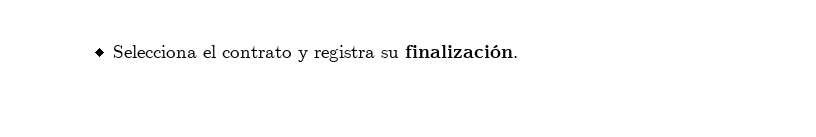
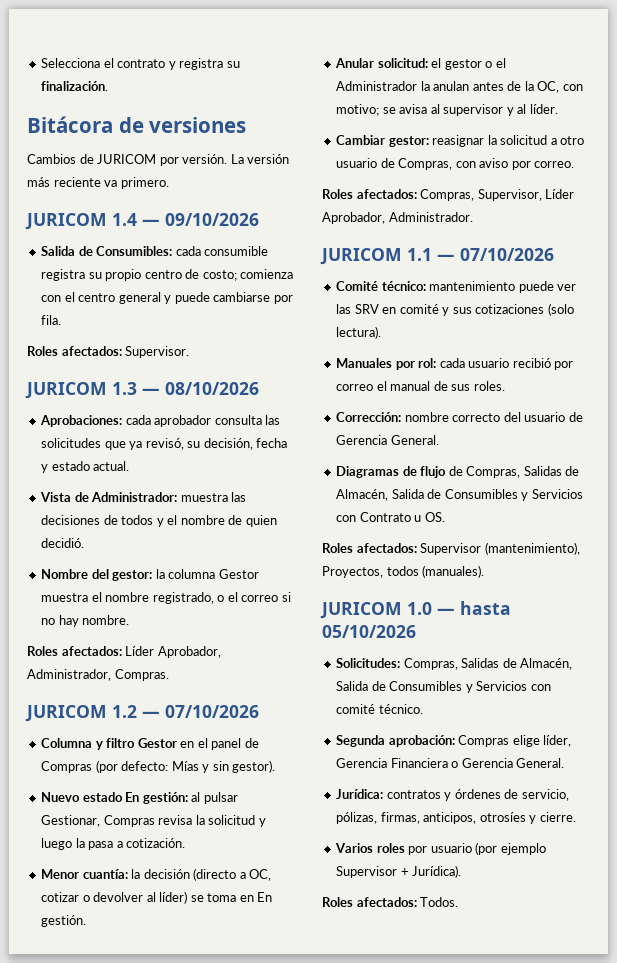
(518, 51) none -> [27,116,247,133] [27,154,290,166] [27,177,169,189] [25,213,259,230] [41,246,269,256] [41,269,294,281] [41,292,293,304] [41,315,62,325] [27,346,190,358] [25,382,259,399] [40,415,281,427] [41,438,288,450] [41,461,130,473] [40,492,247,502] [41,515,277,527] [41,538,85,548] [41,569,259,581] [41,592,291,604] [41,615,130,627] [27,646,221,658] [27,669,169,681] [25,705,259,722] [41,738,259,750] [41,760,276,773] [41,792,238,804] [41,815,266,827] [41,838,186,850] [41,868,272,881] [41,891,273,904] [41,915,87,927] [335,58,506,70] [336,81,583,93] [336,104,558,116] [336,135,585,147] [336,158,575,170] [322,189,575,201] [322,212,473,224] [320,248,554,265] [336,281,577,293] [336,303,574,316] [336,326,382,339] [336,358,574,370] [336,381,505,391] [336,412,583,422] [336,435,439,445] [336,466,580,478] [336,489,583,501] [336,512,445,522] [322,542,580,555] [322,565,485,578] [320,601,511,619] [322,625,416,638] [336,658,573,670] [336,681,551,693] [336,704,423,714] [336,735,572,747] [336,758,565,768] [336,789,569,801] [336,812,576,824] [335,842,546,855] [336,865,462,878] [322,897,459,907] // Bitácora de versiones // Cambios de JURICOM por versión. La versión más reciente va primero. // JURICOM 1.4 — 09/10/2026 // Salida de Consumibles: cada consumible registra su propio centro de costo; comienza con el centro general y puede cambiarse por fila. // Roles afectados: Supervisor. // JURICOM 1.3 — 08/10/2026 // Aprobaciones: cada aprobador consulta las solicitudes que ya revisó, su decisión, fecha y estado actual. // Vista de Administrador: muestra las decisiones de todos y el nombre de quien decidió. // Nombre del gestor: la columna Gestor muestra el nombre registrado, o el correo si no hay nombre. // Roles afectados: Líder Aprobador, Administrador, Compras. // JURICOM 1.2 — 07/10/2026 // Columna y filtro Gestor en el panel de Compras (por defecto: Mías y sin gestor). // Nuevo estado En gestión: al pulsar Gestionar, Compras revisa la solicitud y luego la pasa a cotización. // Menor cuantía: la decisión (directo a OC, cotizar o devolver al líder) se toma en En gestión. // Anular solicitud: el gestor o el Administrador la anulan antes de la OC, con motivo; se avisa al supervisor y al líder. // Cambiar gestor: reasignar la solicitud a otro usuario de Compras, con aviso por correo. // Roles afectados: Compras, Supervisor, Líder Aprobador, Administrador. // JURICOM 1.1 — 07/10/2026 // Comité técnico: mantenimiento puede ver las SRV en comité y sus cotizaciones (solo lectura). // Manuales por rol: cada usuario recibió por correo el manual de sus roles. // Corrección: nombre correcto del usuario de Gerencia General. // Diagramas de flujo de Compras, Salidas de Almacén, Salida de Consumibles y Servicios con Contrato u OS. // Roles afectados: Supervisor (mantenimiento), Proyectos, todos (manuales). // JURICOM 1.0 — hasta 05/10/2026 // Solicitudes: Compras, Salidas de Almacén, Salida de Consumibles y Servicios con comité técnico. // Segunda aprobación: Compras elige líder, Gerencia Financiera o Gerencia General. // Jurídica: contratos y órdenes de servicio, pólizas, firmas, anticipos, otrosíes y cierre. // Varios roles por usuario (por ejemplo Supervisor + Jurídica). // Roles afectados: Todos.

